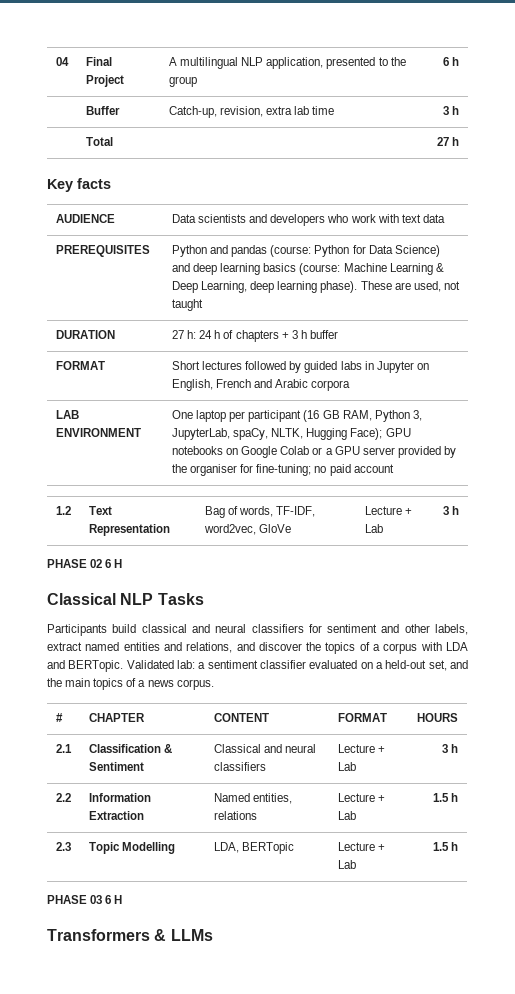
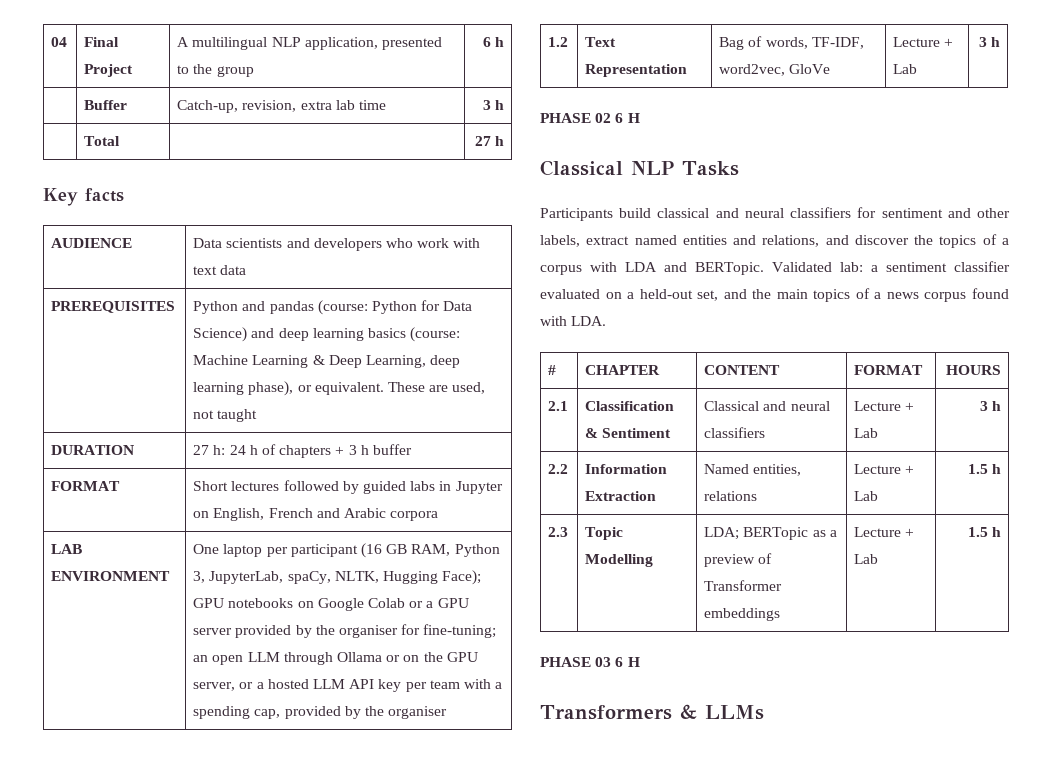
[320,281,358,293] phase). -> [248,381,384,396] phase), or equivalent.
[314,464,394,476] no paid account -> [193,652,478,665] [193,679,503,692] [193,706,448,719] an open LLM through Ollama or on the GPU server, or a hosted LLM API key per team with a spending cap, provided by the organiser
[176,679,214,690] corpus. -> [924,288,1009,302] [540,316,607,326] corpus found with LDA.
[213,842,239,853] LDA, -> [704,527,740,540] LDA;
(295, 848) none -> [812,530,837,537] [704,553,773,567] [704,580,783,591] [704,608,781,621] as a preview of Transformer embeddings

